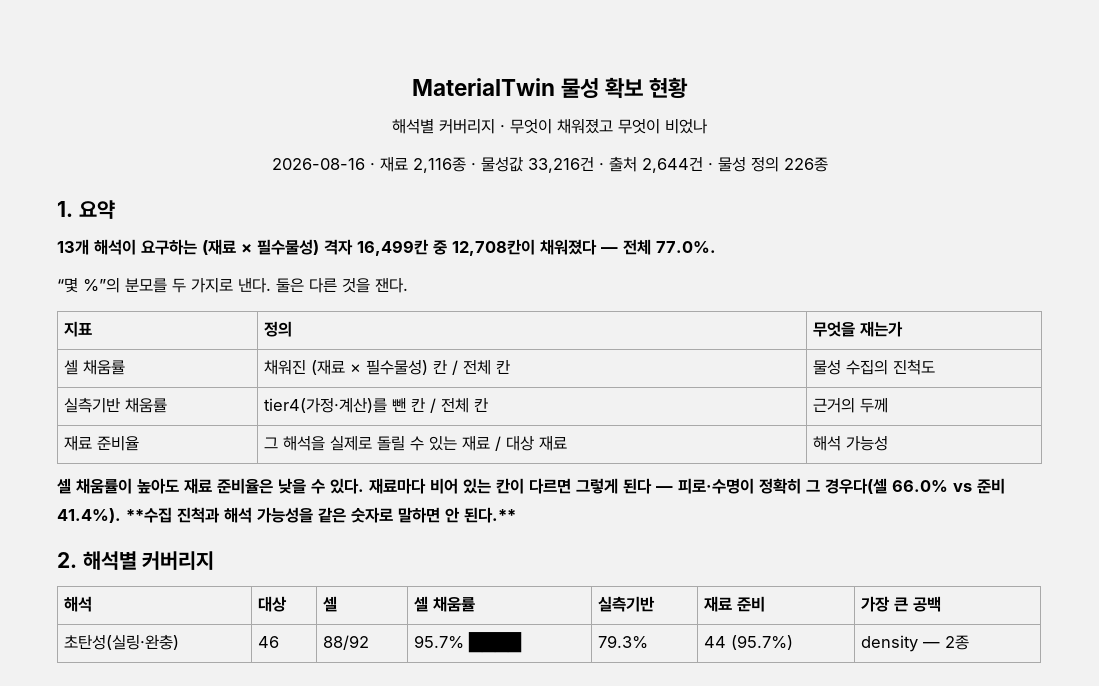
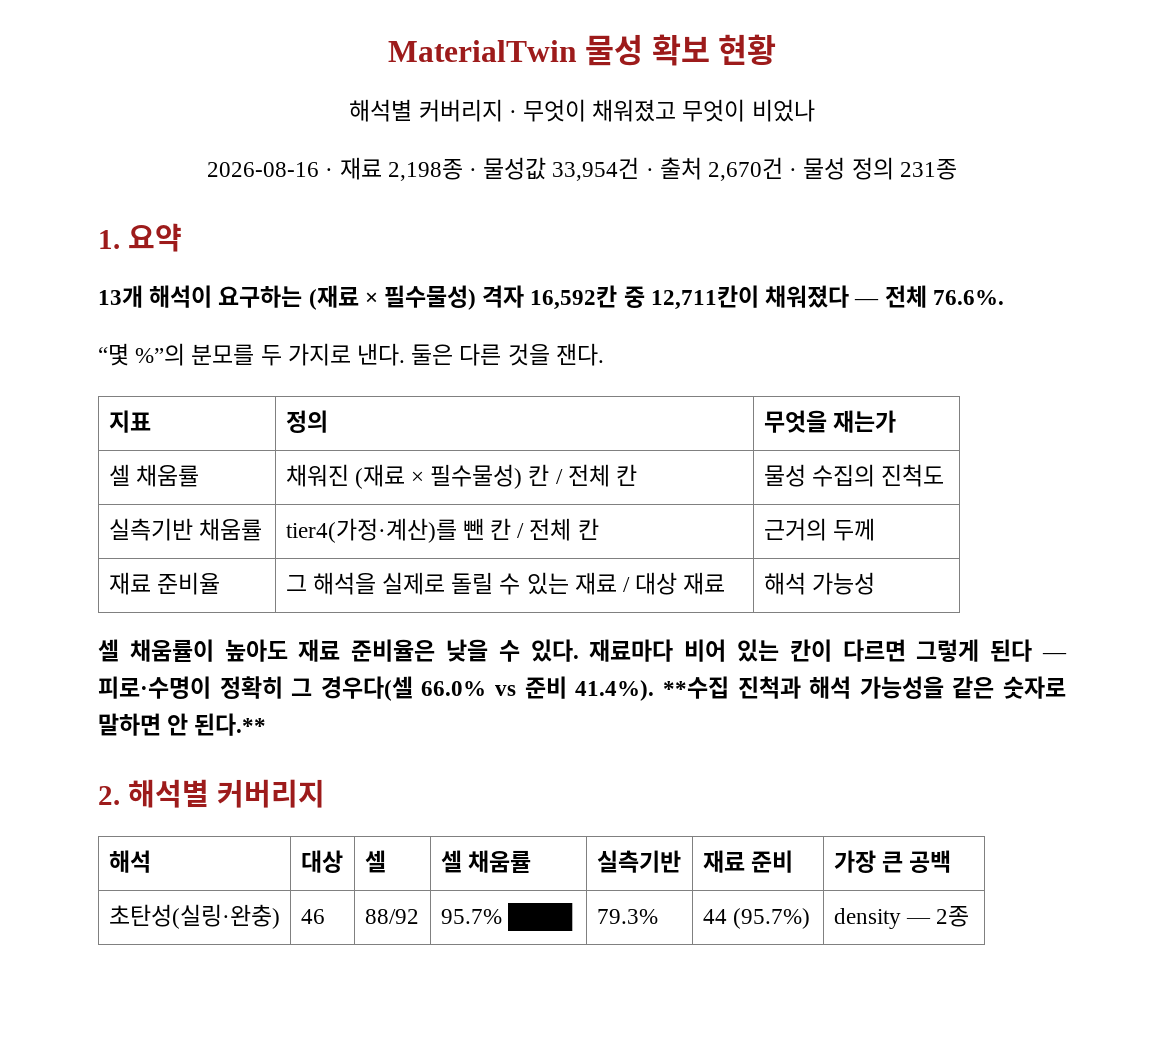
[412,157,466,173] 2,116종 -> [387,159,463,181] 2,198종
[527,157,594,173] 33,216건 -> [552,157,640,181] 33,954건
[641,157,703,173] 2,644건 -> [708,157,784,181] 2,670건
[783,157,828,172] 226종 -> [899,159,957,180] 231종
[357,239,535,256] 16,499칸 중 12,708칸이 -> [530,285,759,310] 16,592칸 중 12,711칸이
[656,241,716,253] 77.0%. -> [932,290,1004,305] 76.6%.

